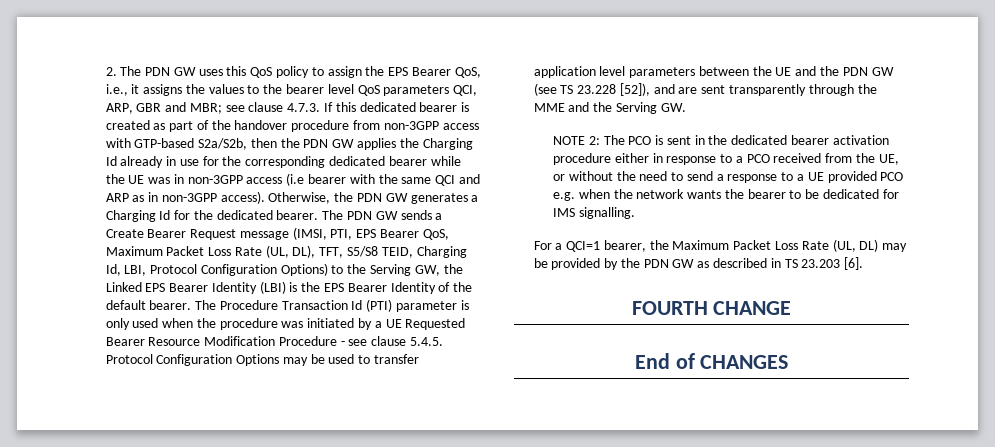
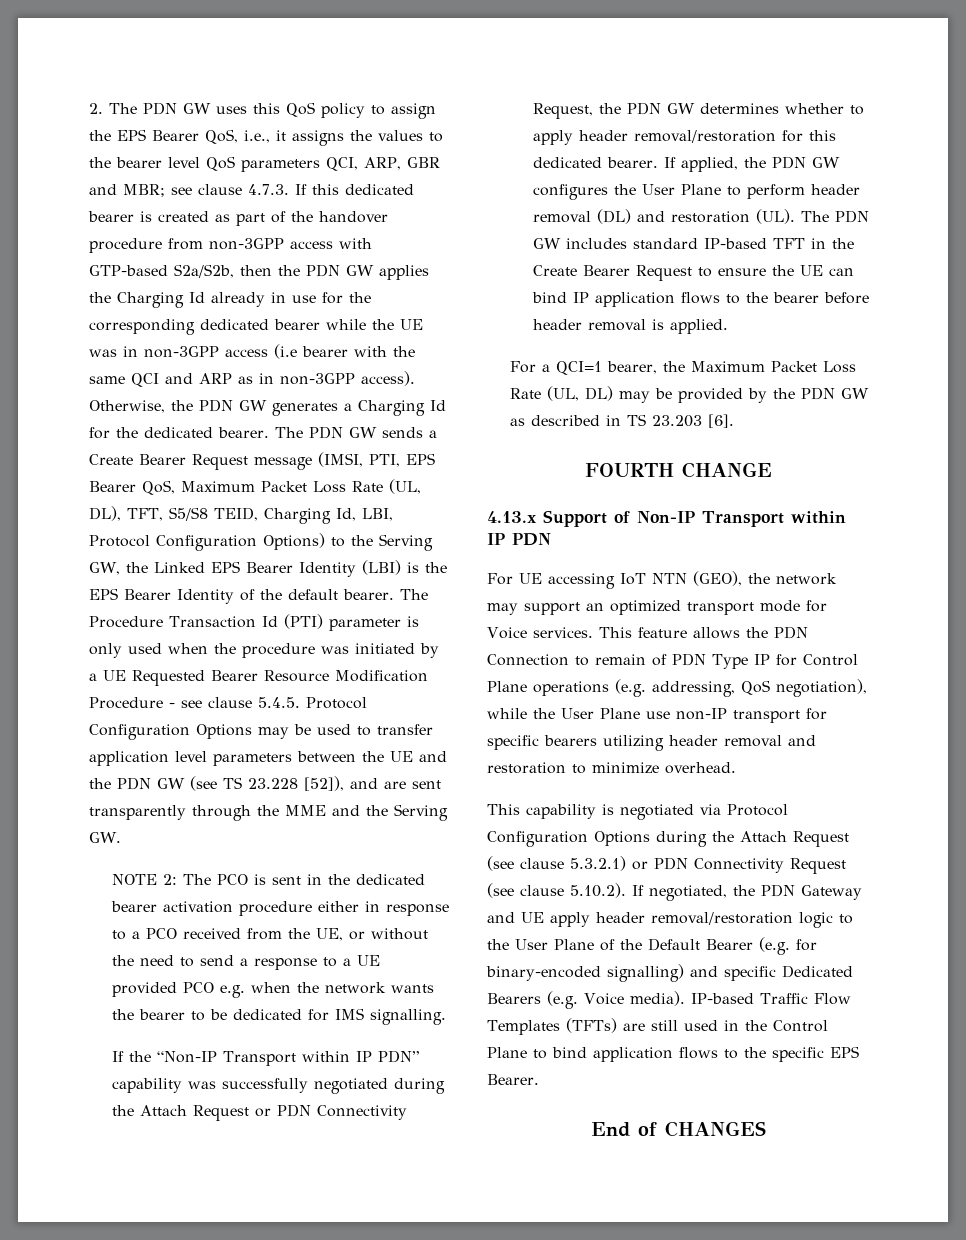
(635, 213) none -> [111,1050,419,1066] [111,1078,445,1094] [111,1104,407,1121] [532,102,864,119] [532,130,836,145] [532,156,840,172] [532,184,860,200] [532,209,869,224] [532,238,854,249] [532,265,854,281] [531,292,869,307] [532,319,728,334] // If the “Non-IP Transport within IP PDN” capability was successfully negotiated during the Attach Request or PDN Connectivity Request, the PDN GW determines whether to apply header removal/restoration for this dedicated bearer. If applied, the PDN GW configures the User Plane to perform header removal (DL) and restoration (UL). The PDN GW includes standard IP-based TFT in the Create Bearer Request to ensure the UE can bind IP application flows to the bearer before header removal is applied.
(792, 308) none -> [487,510,846,527] [487,533,551,546] [487,571,837,589] [487,600,827,615] [487,626,808,639] [487,653,858,669] [487,679,867,697] [487,708,827,723] [487,735,816,751] [487,762,736,774] [487,804,788,820] [487,831,849,847] [487,856,846,874] [487,883,862,901] [487,912,853,928] [487,937,817,955] [486,964,853,982] [487,991,851,1009] [487,1018,828,1035] [487,1046,859,1062] [487,1074,539,1085] // 4.13.x Support of Non-IP Transport within IP PDN // For UE accessing IoT NTN (GEO), the network may support an optimized transport mode for Voice services. This feature allows the PDN Connection to remain of PDN Type IP for Control Plane operations (e.g. addressing, QoS negotiation), while the User Plane use non-IP transport for specific bearers utilizing header removal and restoration to minimize overhead. // This capability is negotiated via Protocol Configuration Options during the Attach Request (see clause 5.3.2.1) or PDN Connectivity Request (see clause 5.10.2). If negotiated, the PDN Gateway and UE apply header removal/restoration logic to the User Plane of the Default Bearer (e.g. for binary-encoded signalling) and specific Dedicated Bearers (e.g. Voice media). IP-based Traffic Flow Templates (TFTs) are still used in the Control Plane to bind application flows to the specific EPS Bearer.

